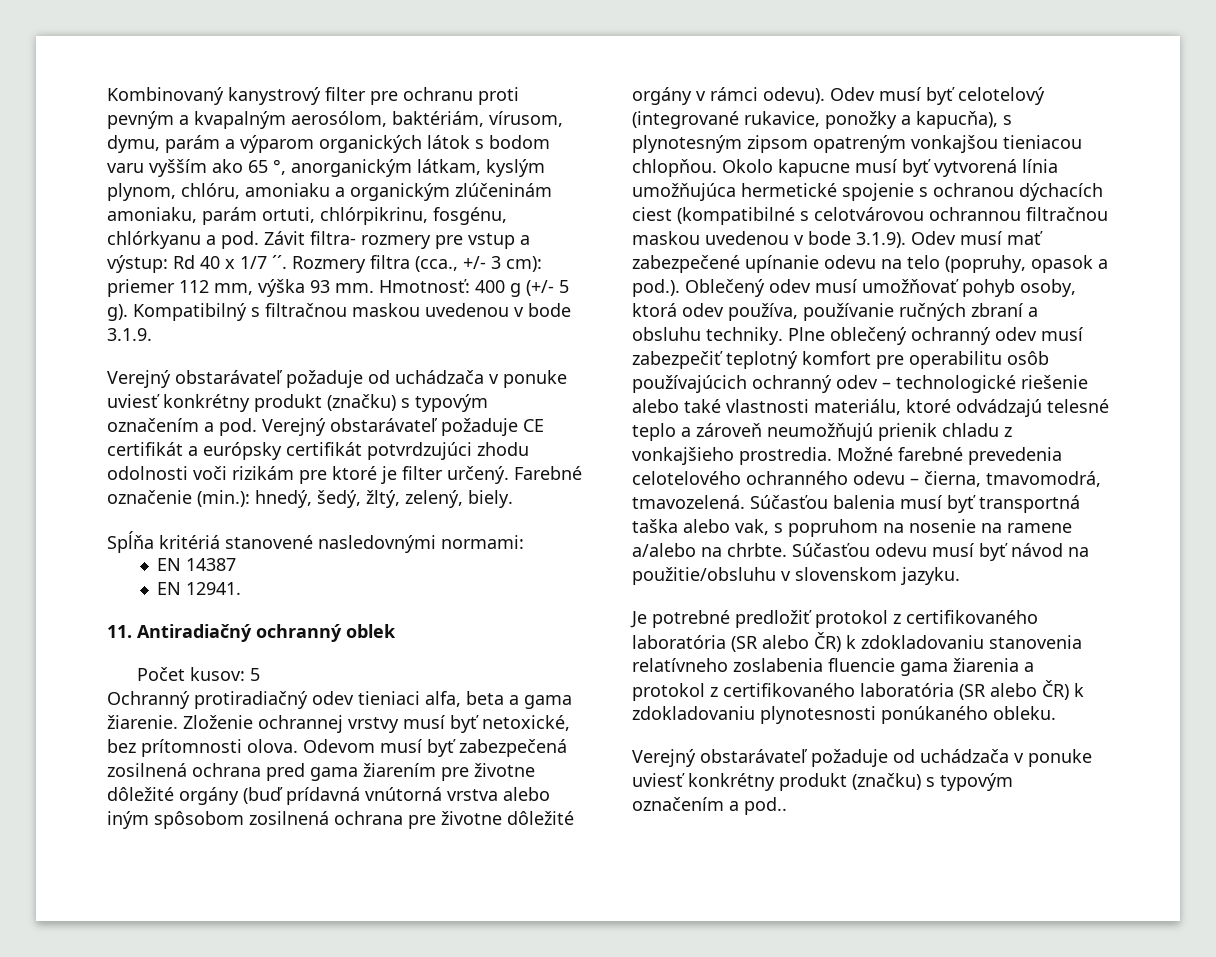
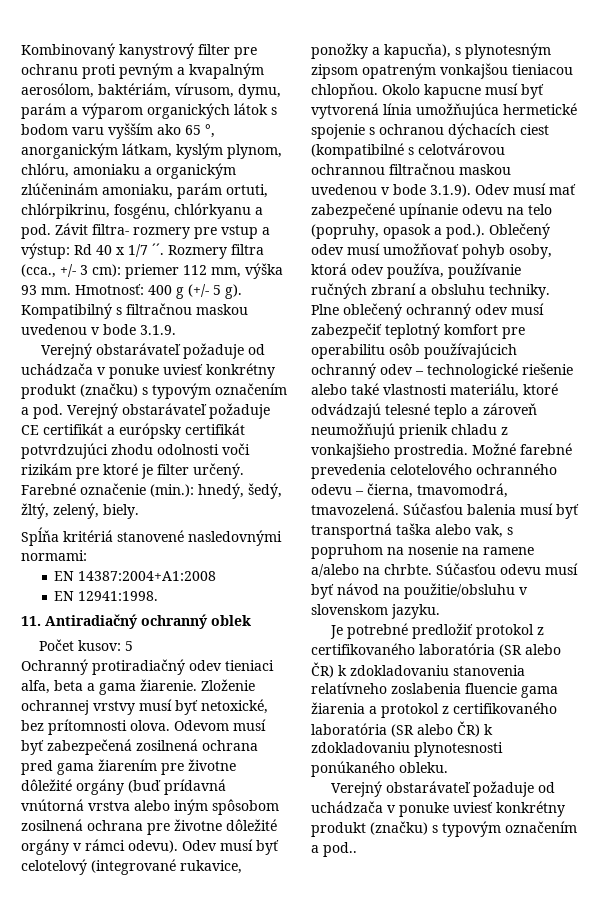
[185,558,236,571] [156,582,241,595] 14387 // EN 12941. -> [78,571,217,581] [54,591,159,601] 14387:2004+A1:2008 // EN 12941:1998.

